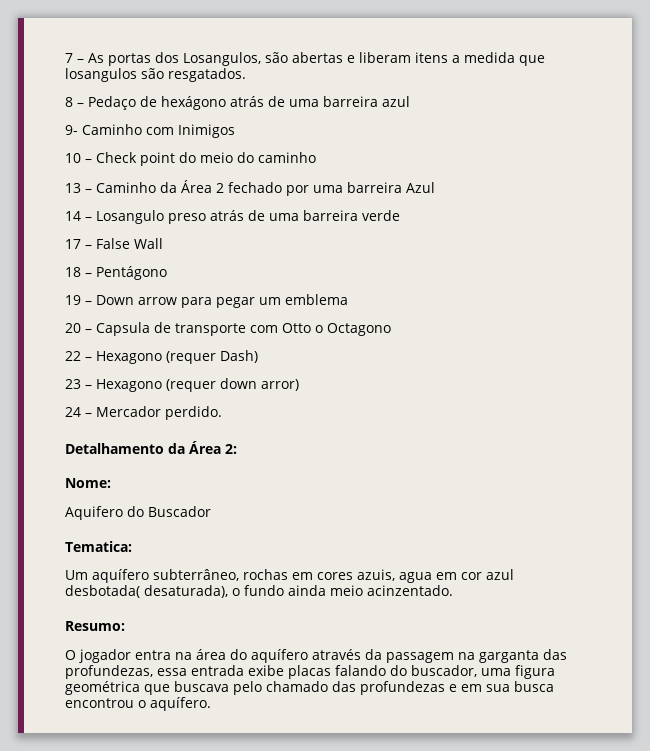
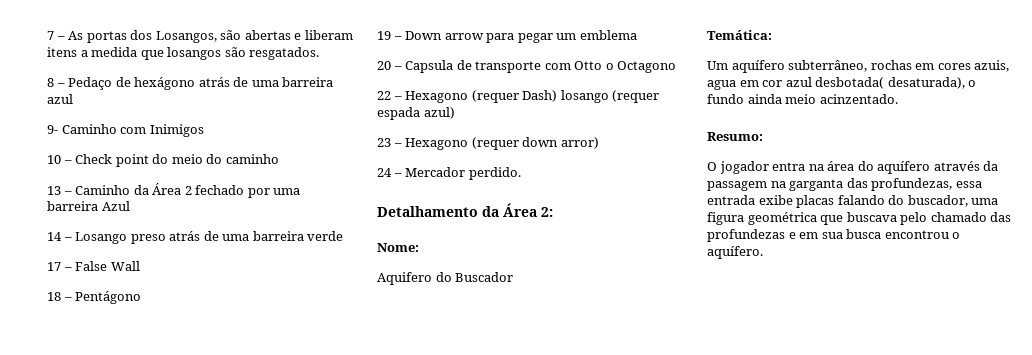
[183,52,261,66] Losangulos, -> [155,31,217,43] Losangos,
[65,68,137,82] losangulos -> [167,47,222,60] losangos
[96,210,164,224] Losangulo -> [75,232,128,244] Losango
(258, 356) none -> [560,90,660,103] [377,107,455,120] losango (requer espada azul)
[65,541,132,552] Tematica: -> [707,30,772,40] Temática:

